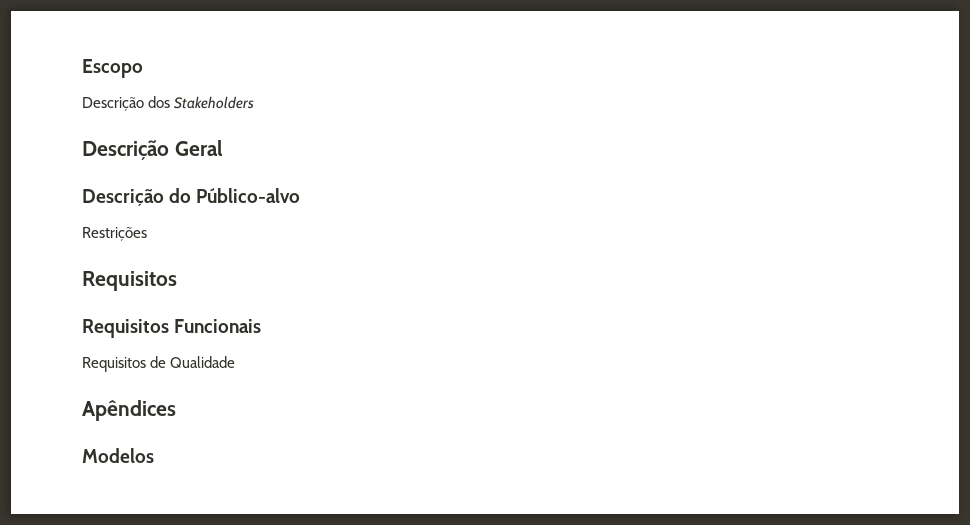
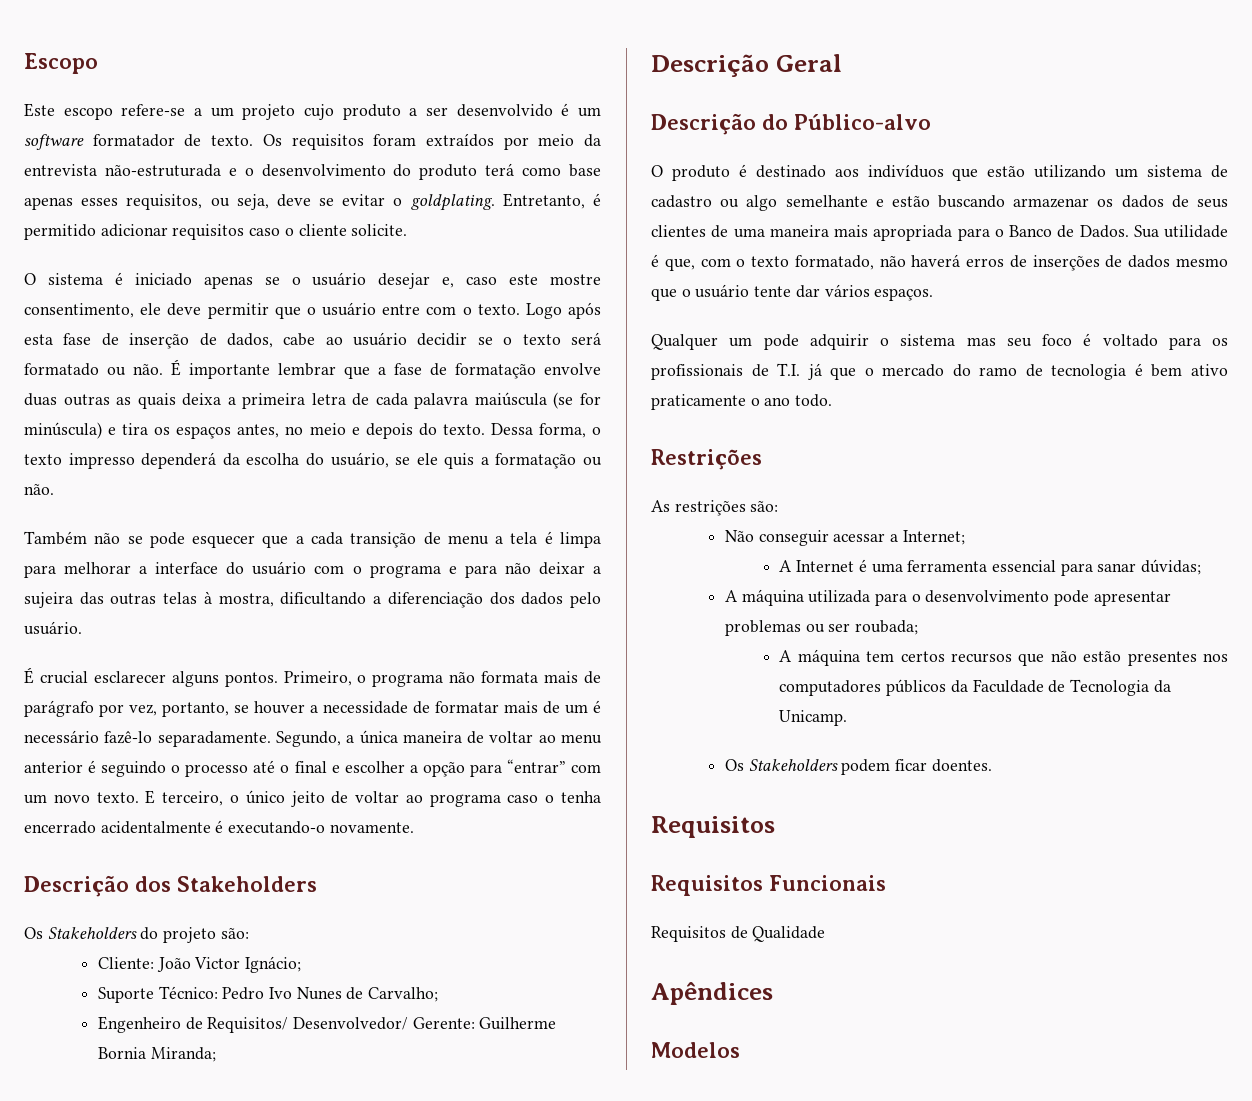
[82,96,255,111] Descrição dos Stakeholders -> [24,103,601,120] [24,133,601,150] [24,163,602,180] [24,193,601,211] [24,224,408,240] [24,272,601,289] [24,302,602,319] [24,332,601,349] [24,359,601,379] [24,392,602,409] [24,422,601,439] [24,452,602,469] [24,484,54,495] [24,531,601,548] [24,561,602,578] [24,591,601,608] [24,621,82,635] [24,667,601,687] [24,700,601,717] [24,730,602,747] [24,759,601,777] [24,790,601,807] [24,820,414,834] [24,875,317,897] [24,927,249,943] [97,956,301,973] [97,986,439,1003] [97,1016,557,1033] [97,1047,216,1062] Este escopo refere-se a um projeto cujo produto a ser desenvolvido é um software formatador de texto. Os requisitos foram extraídos por meio da entrevista não-estruturada e o desenvolvimento do produto terá como base apenas esses requisitos, ou seja, deve se evitar o goldplating. Entretanto, é permitido adicionar requisitos caso o cliente solicite. // O sistema é iniciado apenas se o usuário desejar e, caso este mostre consentimento, ele deve permitir que o usuário entre com o texto. Logo após esta fase de inserção de dados, cabe ao usuário decidir se o texto será formatado ou não. É importante lembrar que a fase de formatação envolve duas outras as quais deixa a primeira letra de cada palavra maiúscula (se for minúscula) e tira os espaços antes, no meio e depois do texto. Dessa forma, o texto impresso dependerá da escolha do usuário, se ele quis a formatação ou não. // Também não se pode esquecer que a cada transição de menu a tela é limpa para melhorar a interface do usuário com o programa e para não deixar a sujeira das outras telas à mostra, dificultando a diferenciação dos dados pelo usuário. // É crucial esclarecer alguns pontos. Primeiro, o programa não formata mais de parágrafo por vez, portanto, se houver a necessidade de formatar mais de um é necessário fazê-lo separadamente. Segundo, a única maneira de voltar ao menu anterior é seguindo o processo até o final e escolher a opção para “entrar” com um novo texto. E terceiro, o único jeito de voltar ao programa caso o tenha encerrado acidentalmente é executando-o novamente. // Descrição dos Stakeholders // Os Stakeholders do projeto são: // Cliente: João Victor Ignácio; // Suporte Técnico: Pedro Ivo Nunes de Carvalho; // Engenheiro de Requisitos/ Desenvolvedor/ Gerente: Guilherme Bornia Miranda;
[82,227,147,241] Restrições -> [651,164,1228,181] [651,195,1228,211] [651,225,1228,241] [651,254,1228,271] [651,284,934,301] [651,333,1228,350] [651,363,1228,380] [651,394,833,410] [651,449,762,470] [651,500,779,516] [724,530,965,546] [779,559,1202,576] [724,589,1171,606] [724,620,918,636] [779,649,1228,666] [779,679,1171,696] [779,710,848,726] [724,759,992,775] O produto é destinado aos indivíduos que estão utilizando um sistema de cadastro ou algo semelhante e estão buscando armazenar os dados de seus clientes de uma maneira mais apropriada para o Banco de Dados. Sua utilidade é que, com o texto formatado, não haverá erros de inserções de dados mesmo que o usuário tente dar vários espaços. // Qualquer um pode adquirir o sistema mas seu foco é voltado para os profissionais de T.I. já que o mercado do ramo de tecnologia é bem ativo praticamente o ano todo. // Restrições // As restrições são: // Não conseguir acessar a Internet; // A Internet é uma ferramenta essencial para sanar dúvidas; // A máquina utilizada para o desenvolvimento pode apresentar problemas ou ser roubada; // A máquina tem certos recursos que não estão presentes nos computadores públicos da Faculdade de Tecnologia da Unicamp. // Os Stakeholders podem ficar doentes.

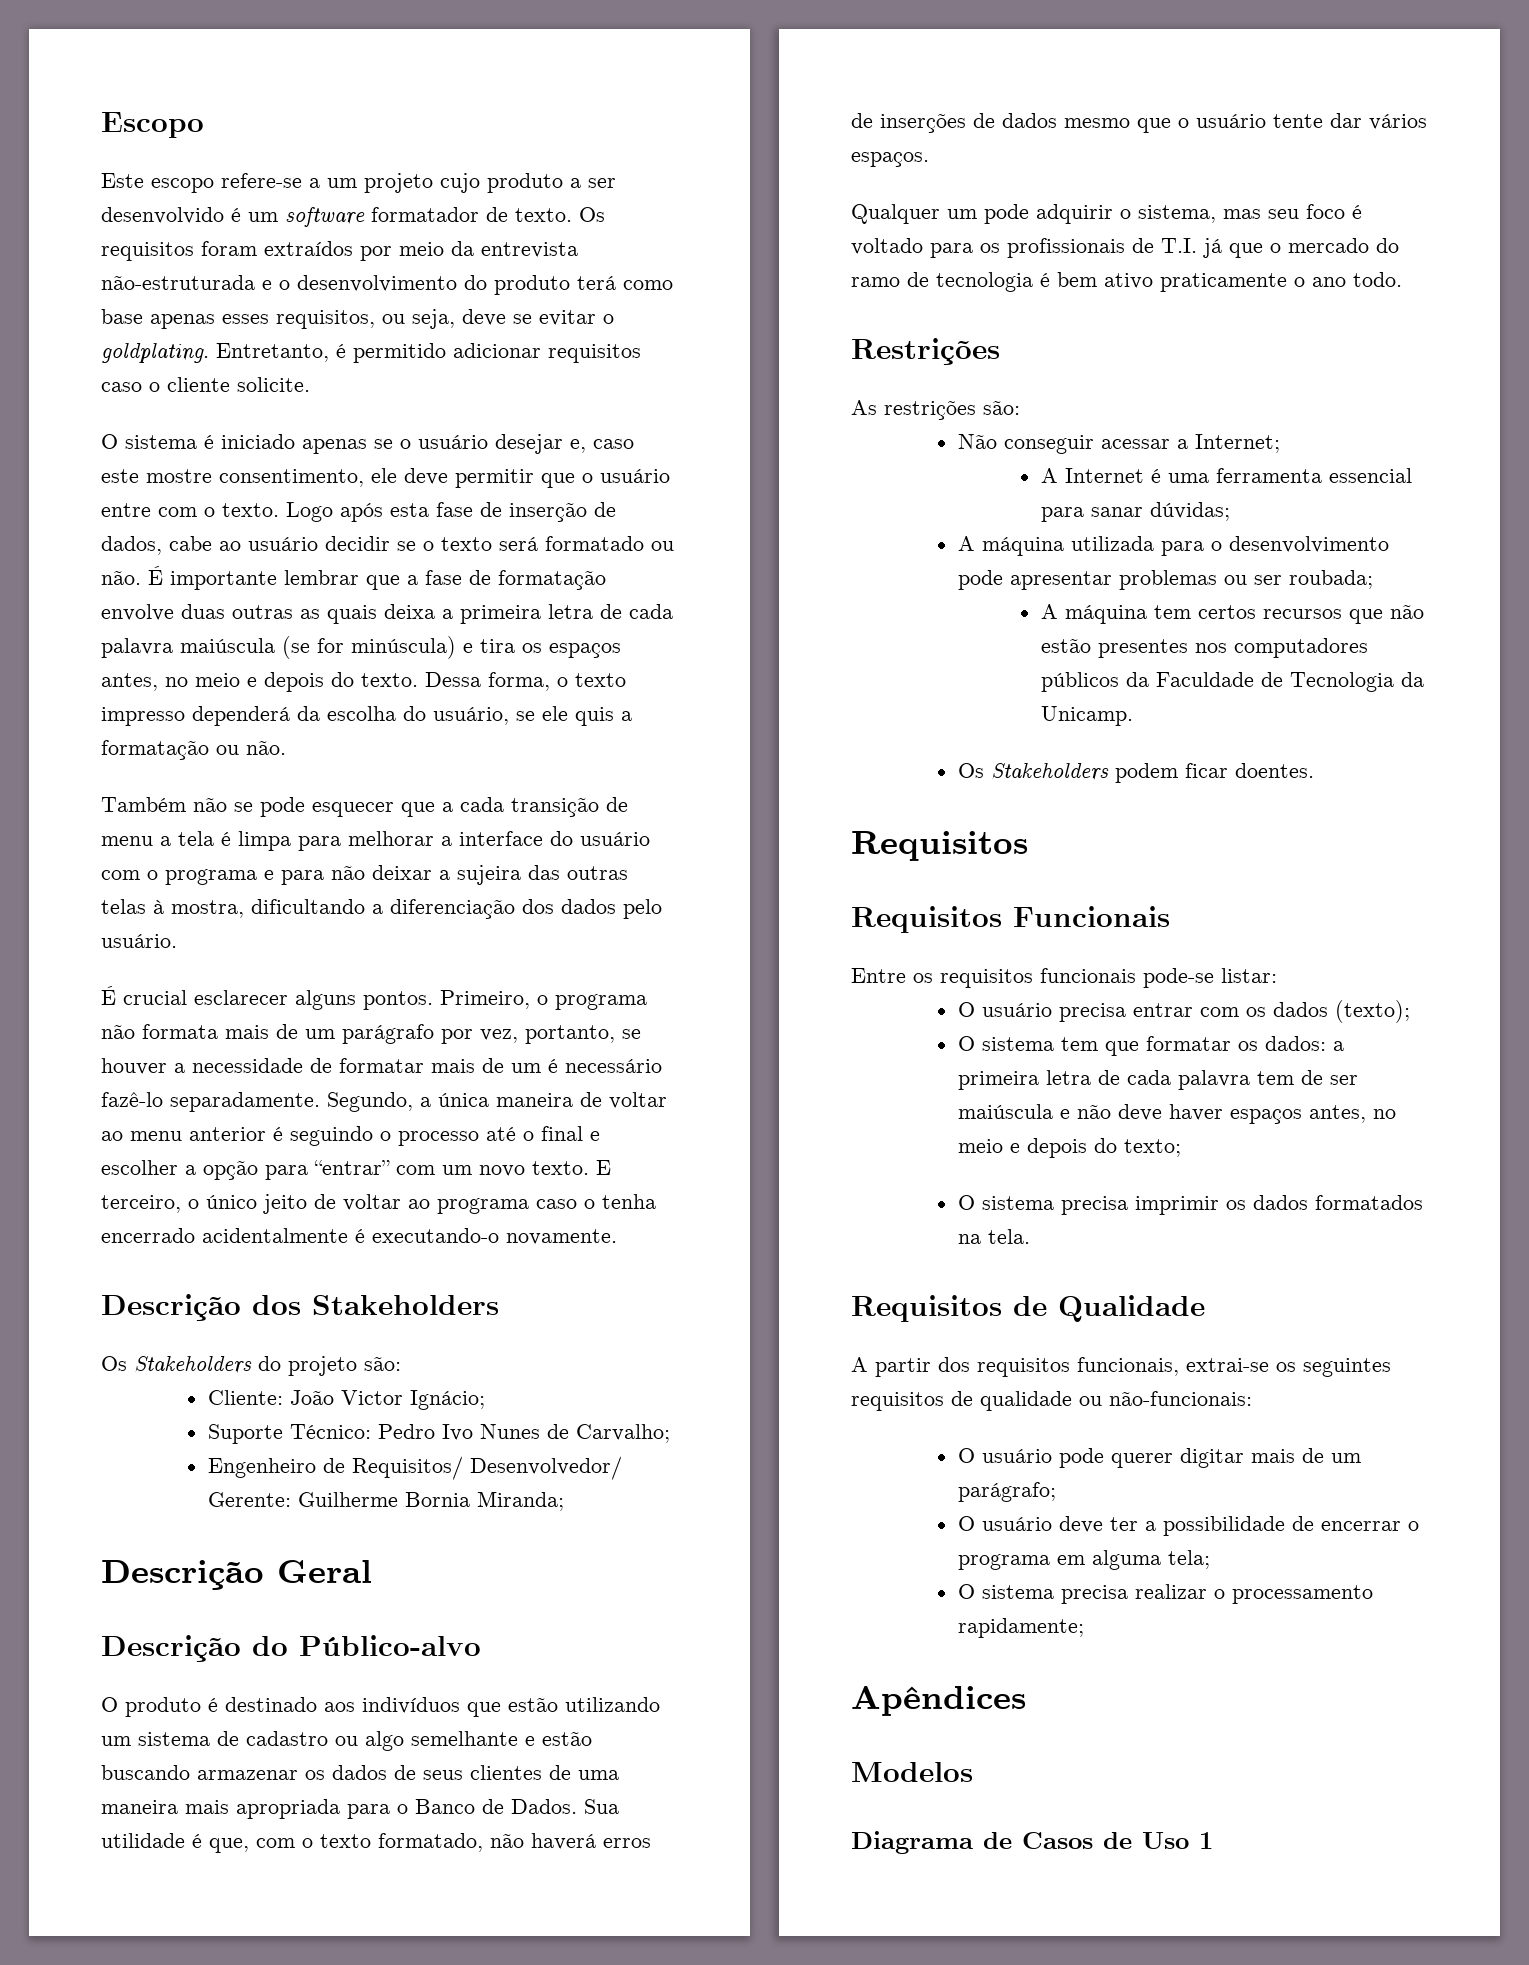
(601, 677) none -> [305,1029,335,1039] um
[900,334,956,346] sistema -> [1138,205,1216,223] sistema,
[651,926,826,942] [651,982,773,1005] [651,1042,740,1058] Requisitos de Qualidade // Apêndices // Modelos -> [851,968,1277,988] [957,1000,1410,1023] [957,1036,1344,1056] [957,1070,1358,1090] [957,1104,1396,1124] [957,1138,1181,1158] [957,1195,1423,1215] [957,1229,1030,1244] [851,1295,1205,1322] [851,1357,1391,1377] [851,1391,1252,1411] [957,1448,1361,1468] [957,1482,1056,1502] [957,1516,1419,1536] [957,1550,1210,1570] [957,1584,1373,1604] [957,1618,1084,1638] [851,1686,1026,1716] [851,1762,973,1782] [851,1831,1213,1854] Entre os requisitos funcionais pode-se listar: // O usuário precisa entrar com os dados (texto); // O sistema tem que formatar os dados: a primeira letra de cada palavra tem de ser maiúscula e não deve haver espaços antes, no meio e depois do texto; // O sistema precisa imprimir os dados formatados na tela. // Requisitos de Qualidade // A partir dos requisitos funcionais, extrai-se os seguintes requisitos de qualidade ou não-funcionais: // O usuário pode querer digitar mais de um parágrafo; // O usuário deve ter a possibilidade de encerrar o programa em alguma tela; // O sistema precisa realizar o processamento rapidamente; // Apêndices // Modelos // Diagrama de Casos de Uso 1

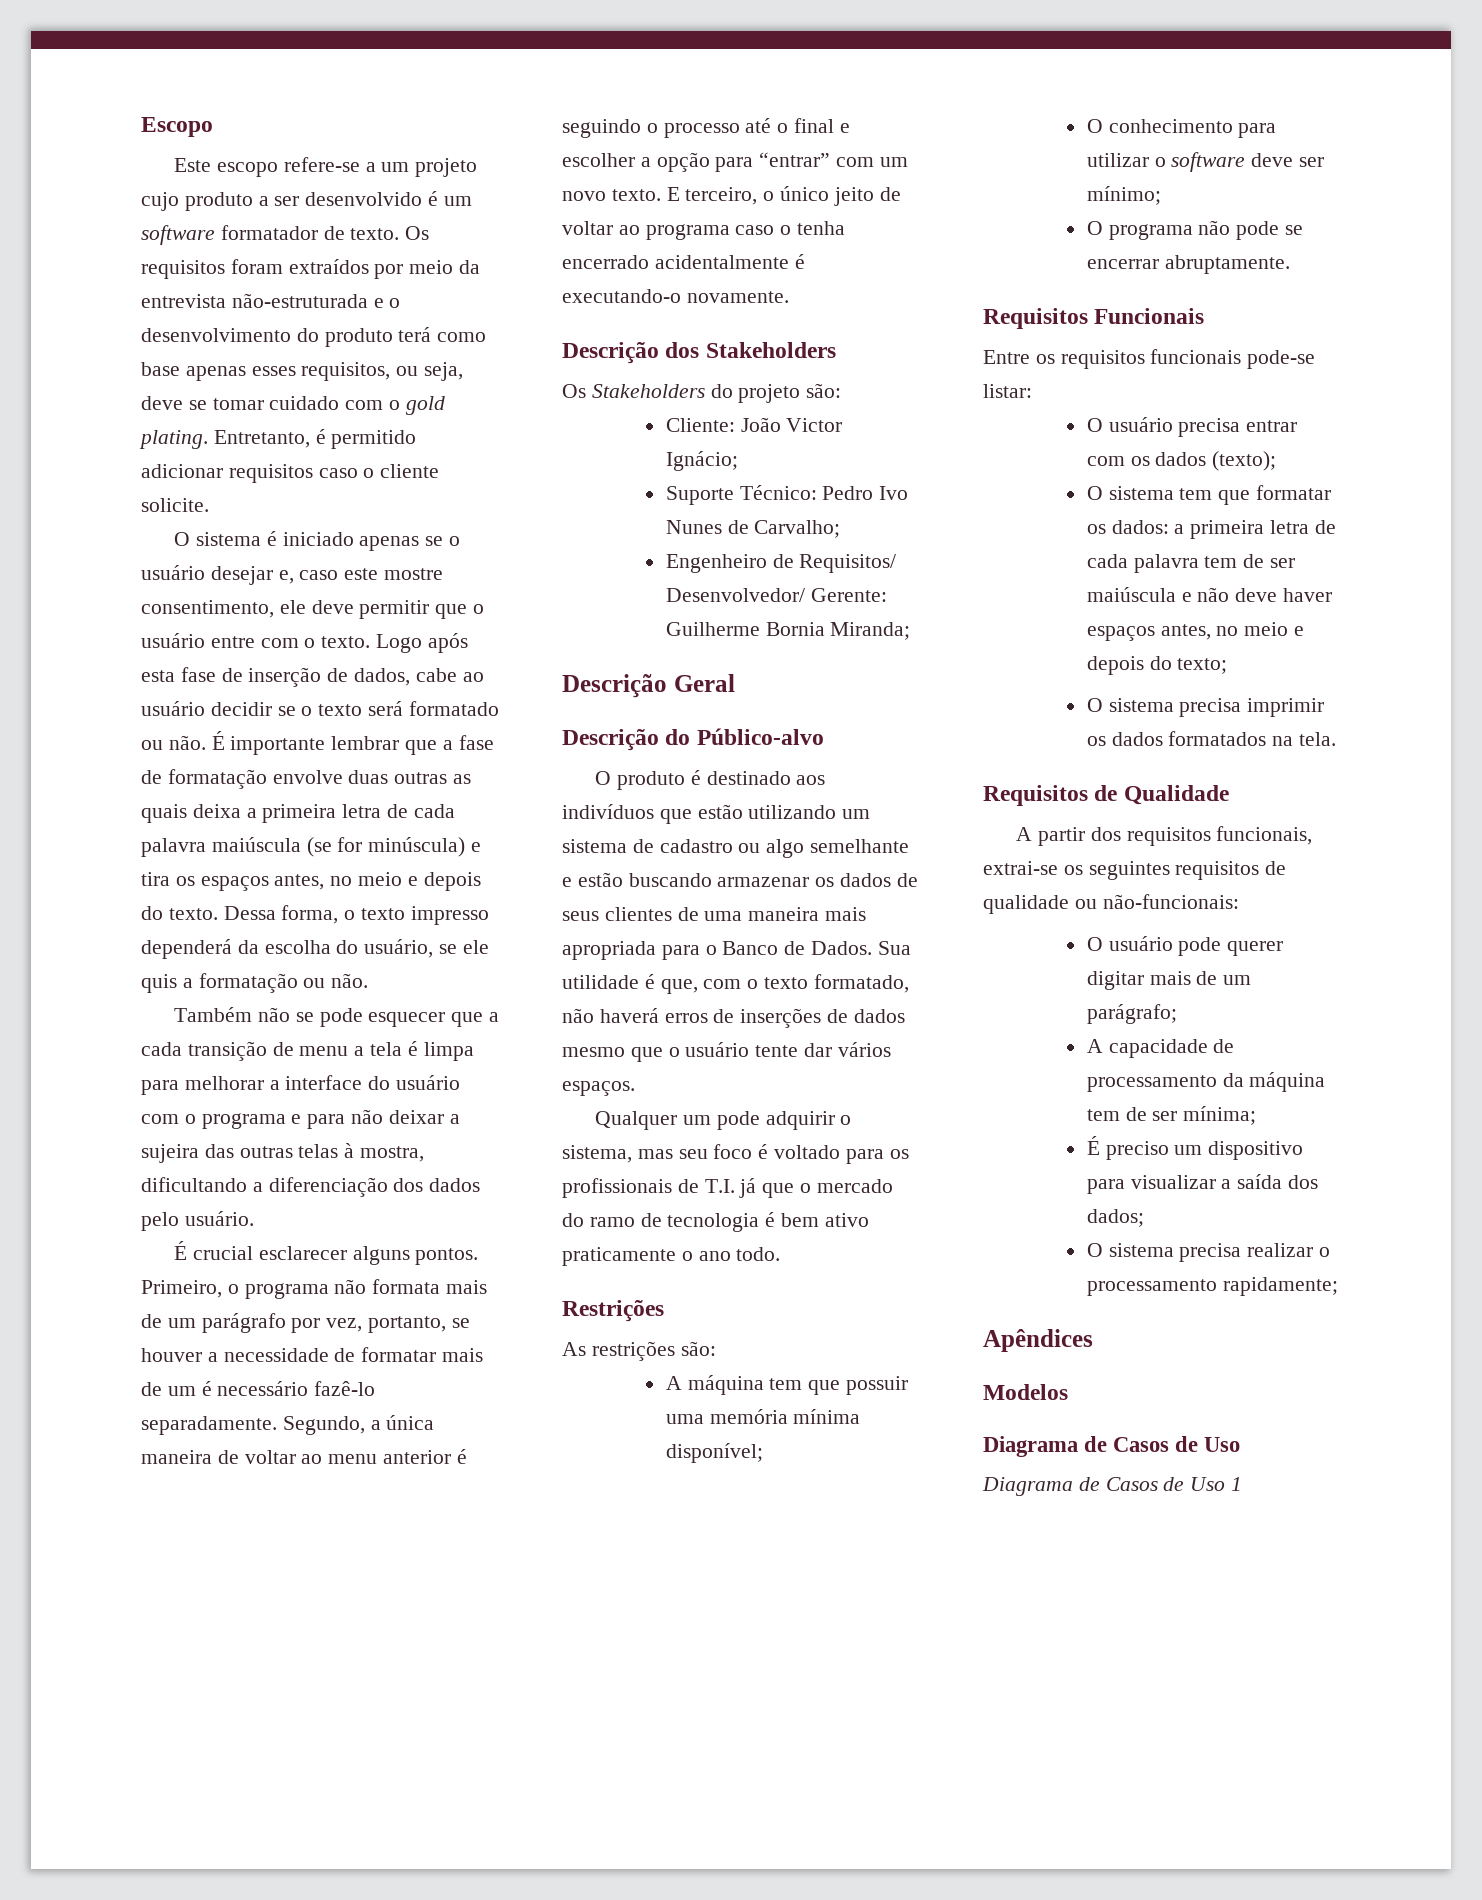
[539,310,614,326] [101,343,209,363] evitar o goldplating. -> [212,396,445,415] [139,430,208,449] tomar cuidado com o gold plating.
[957,434,1280,454] [1040,468,1412,483] [1040,502,1230,522] [957,536,1389,556] [957,570,1373,590] [1040,604,1424,624] [1040,638,1368,658] [1040,672,1424,692] [1040,706,1133,726] [957,763,1314,783] [851,831,1028,861] Não conseguir acessar a Internet; // A Internet é uma ferramenta essencial para sanar dúvidas; // A máquina utilizada para o desenvolvimento pode apresentar problemas ou ser roubada; // A máquina tem certos recursos que não estão presentes nos computadores públicos da Faculdade de Tecnologia da Unicamp. // Os Stakeholders podem ficar doentes. // Requisitos -> [665,1375,909,1395] [665,1409,861,1424] [665,1443,763,1463] [1086,119,1277,138] [1086,152,1325,172] [1086,186,1161,205] [1086,220,1304,240] [1086,255,1290,274] A máquina tem que possuir uma memória mínima disponível; // O conhecimento para utilizar o software deve ser mínimo; // O programa não pode se encerrar abruptamente.
[957,1516,1419,1536] [957,1550,1210,1570] O usuário deve ter a possibilidade de encerrar o programa em alguma tela; -> [1086,1039,1235,1058] [1086,1072,1326,1092] [1086,1106,1257,1125] [1086,1136,1304,1160] [1086,1174,1319,1194] [1086,1209,1144,1227] A capacidade de processamento da máquina tem de ser mínima; // É preciso um dispositivo para visualizar a saída dos dados;
(1189, 1840) none -> [982,1477,1226,1496] // Diagrama de Casos de Uso

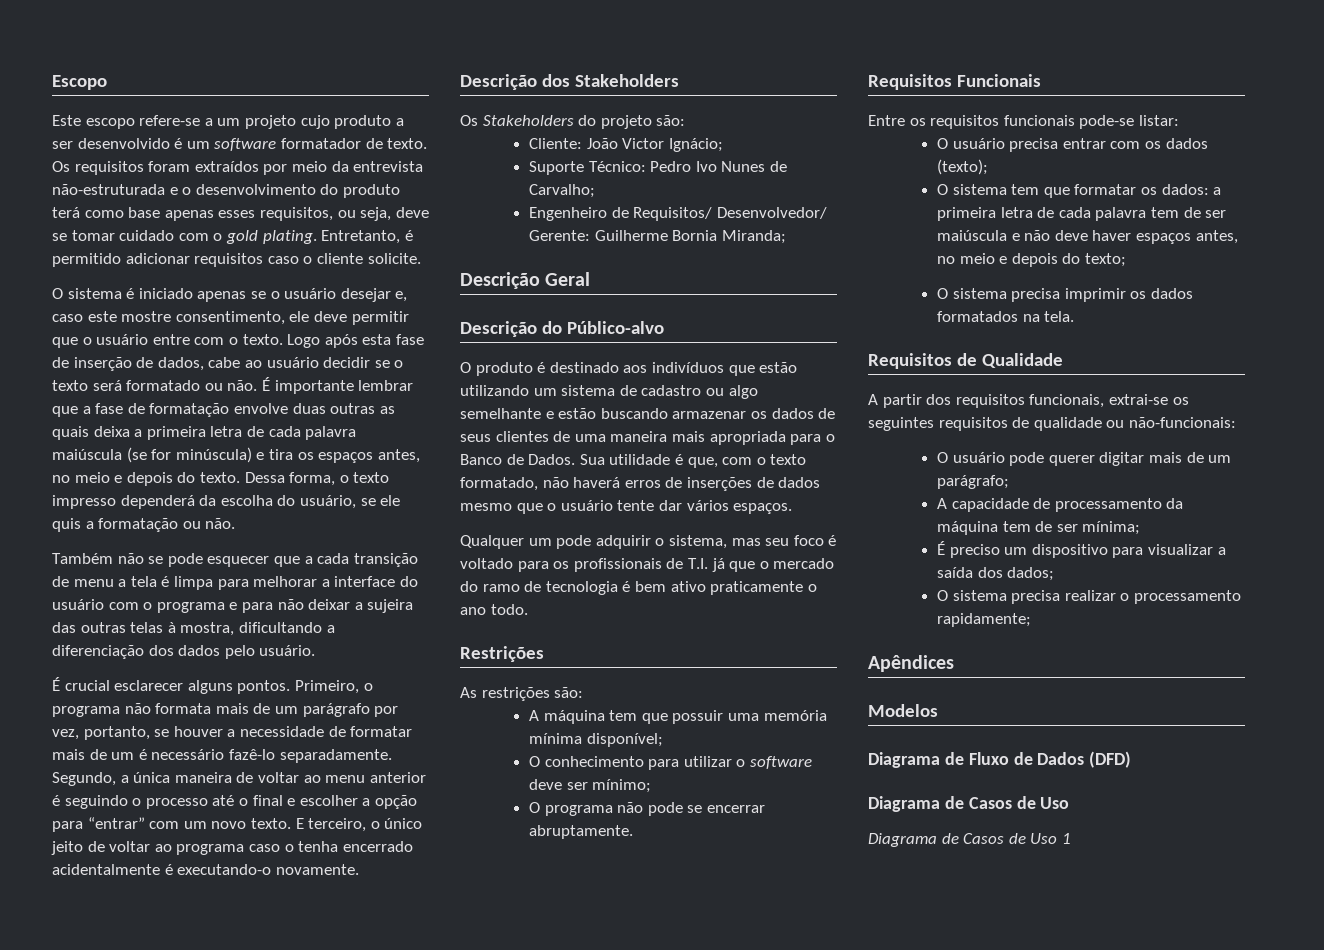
(1068, 1392) none -> [868,751,1132,768] // Diagrama de Fluxo de Dados (DFD)

